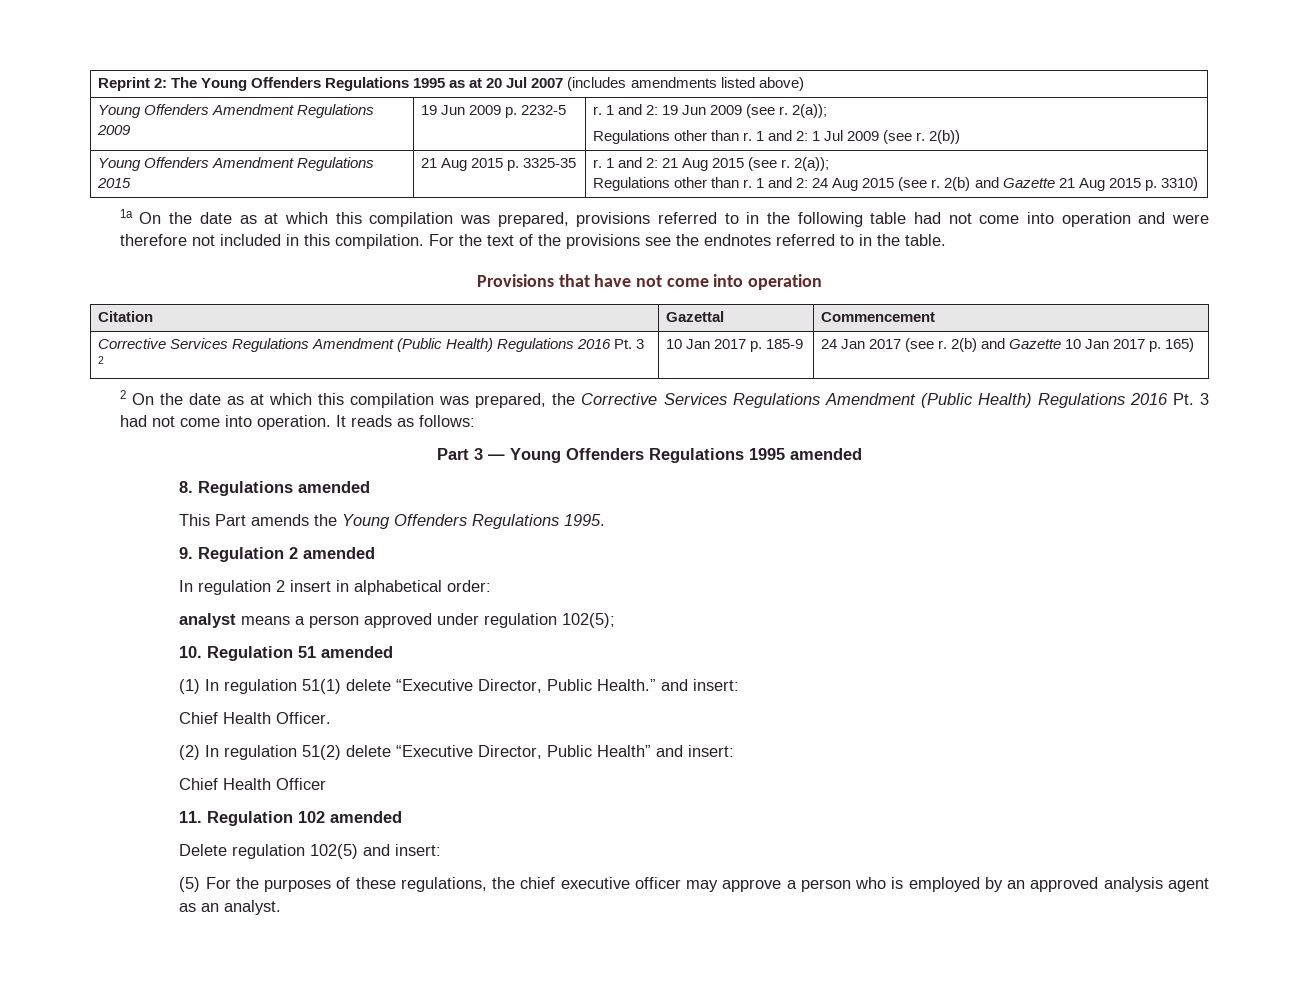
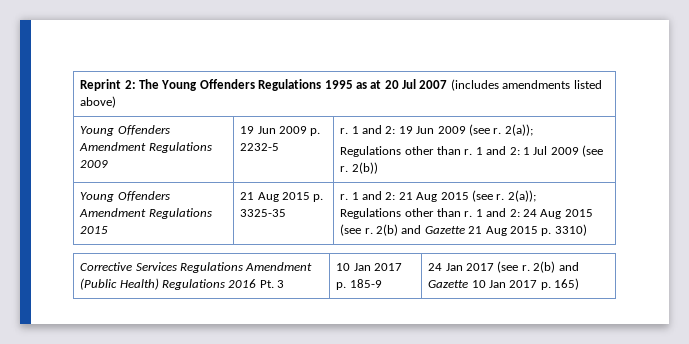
[119,209,1209,227] [119,234,946,249] [476,274,823,290] [97,311,153,322] [665,311,724,322] [820,312,935,322] // 1a On the date as at which this compilation was prepared, provisions referred to in the following table had not come into operation and were therefore not included in this compilation. For the text of the provisions see the endnotes referred to in the table. // Provisions that have not come into operation // Citation | Gazettal | Commencement -> (587, 230) none
[97,356,104,364] 2 -> (285, 284) none
[119,390,1209,408] [119,415,475,430] [437,448,862,463] [179,481,371,496] [179,514,606,529] [179,547,376,562] [179,580,492,595] [179,613,616,628] [179,646,394,661] [179,679,740,694] [179,712,332,724] [179,745,735,760] [179,778,327,790] [179,811,403,826] [179,844,442,859] [179,877,1209,892] [179,900,282,915] // 2 On the date as at which this compilation was prepared, the Corrective Services Regulations Amendment (Public Health) Regulations 2016 Pt. 3 had not come into operation. It reads as follows: // Part 3 — Young Offenders Regulations 1995 amended // 8. Regulations amended // This Part amends the Young Offenders Regulations 1995. // 9. Regulation 2 amended // In regulation 2 insert in alphabetical order: // analyst means a person approved under regulation 102(5); // 10. Regulation 51 amended // (1) In regulation 51(1) delete “Executive Director, Public Health.” and insert: // Chief Health Officer. // (2) In regulation 51(2) delete “Executive Director, Public Health” and insert: // Chief Health Officer // 11. Regulation 102 amended // Delete regulation 102(5) and insert: // (5) For the purposes of these regulations, the chief executive officer may approve a person who is employed by an approved analysis agent as an analyst. -> (580, 284) none

